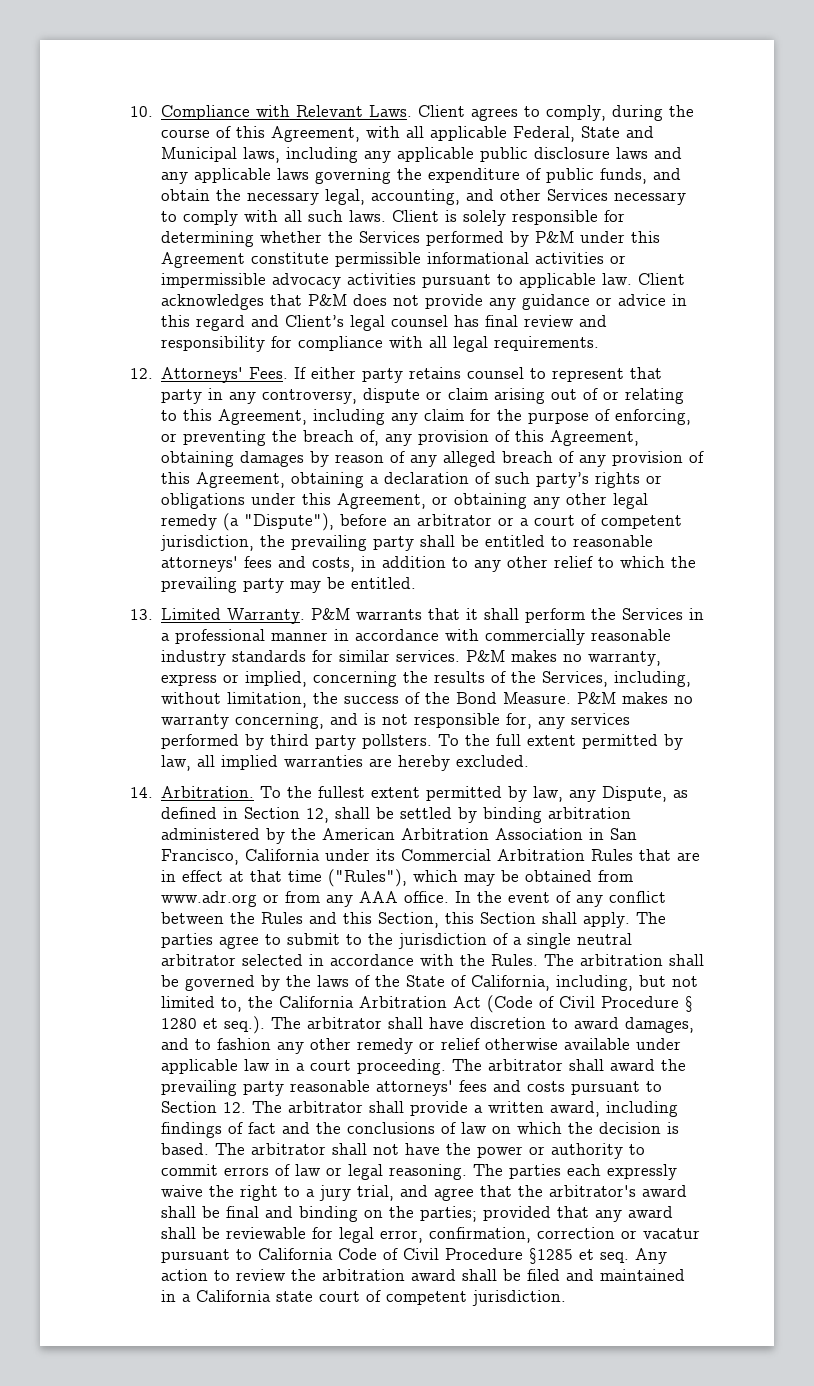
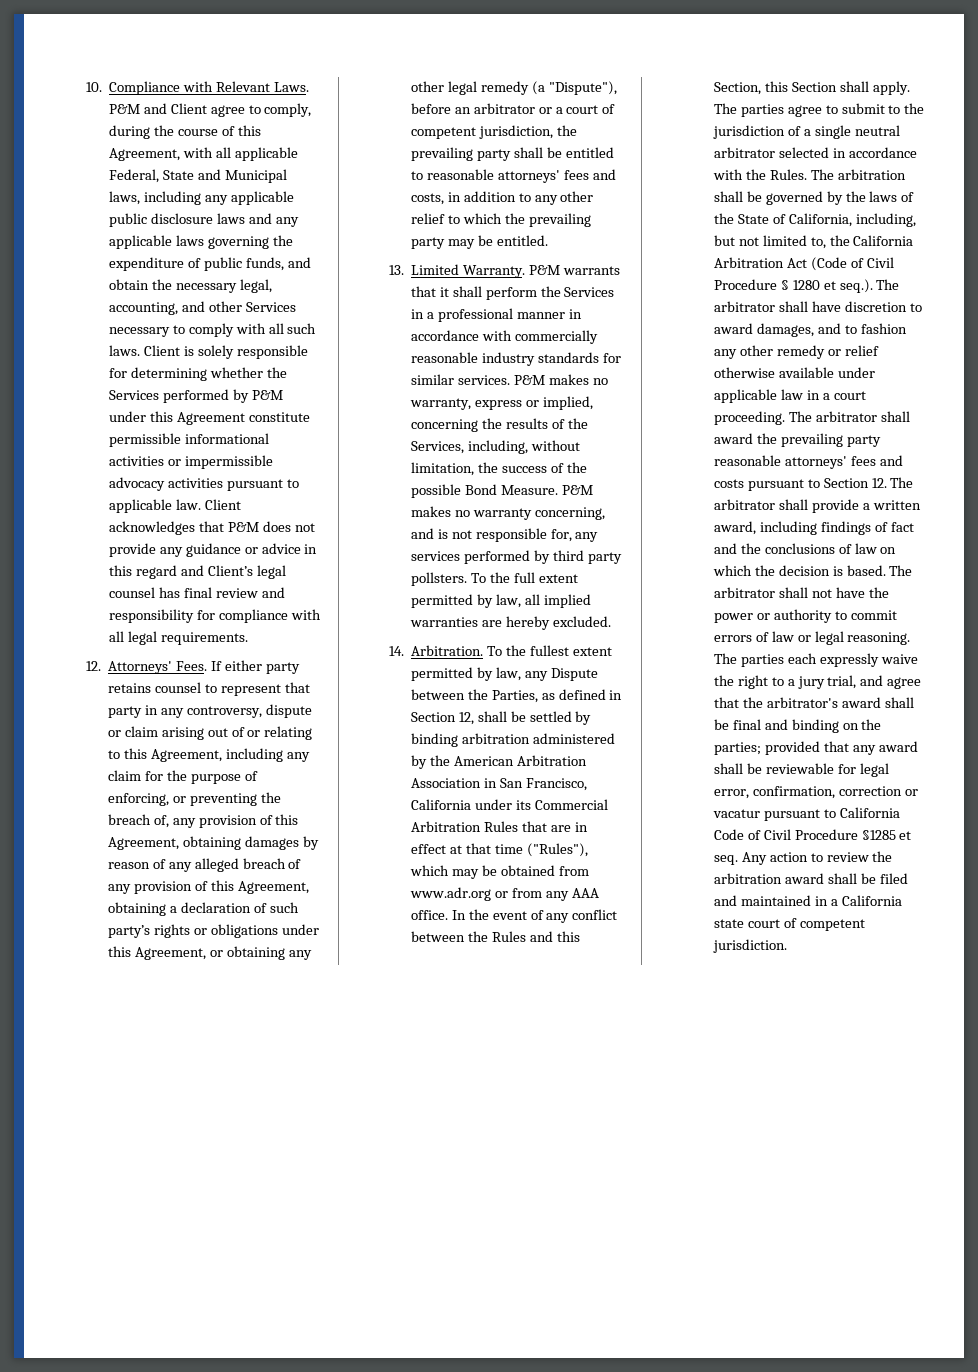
[417,105,518,121] Client agrees -> [108,103,245,117] P&M and Client agree
(450, 698) none -> [410,484,461,498] possible
[601,786,667,802] Dispute, -> [550,668,598,681] [410,689,538,703] Dispute between the Parties,

